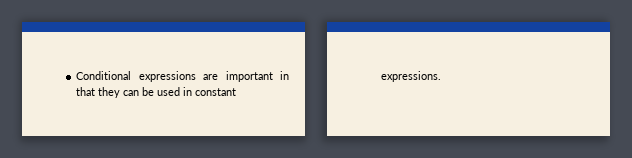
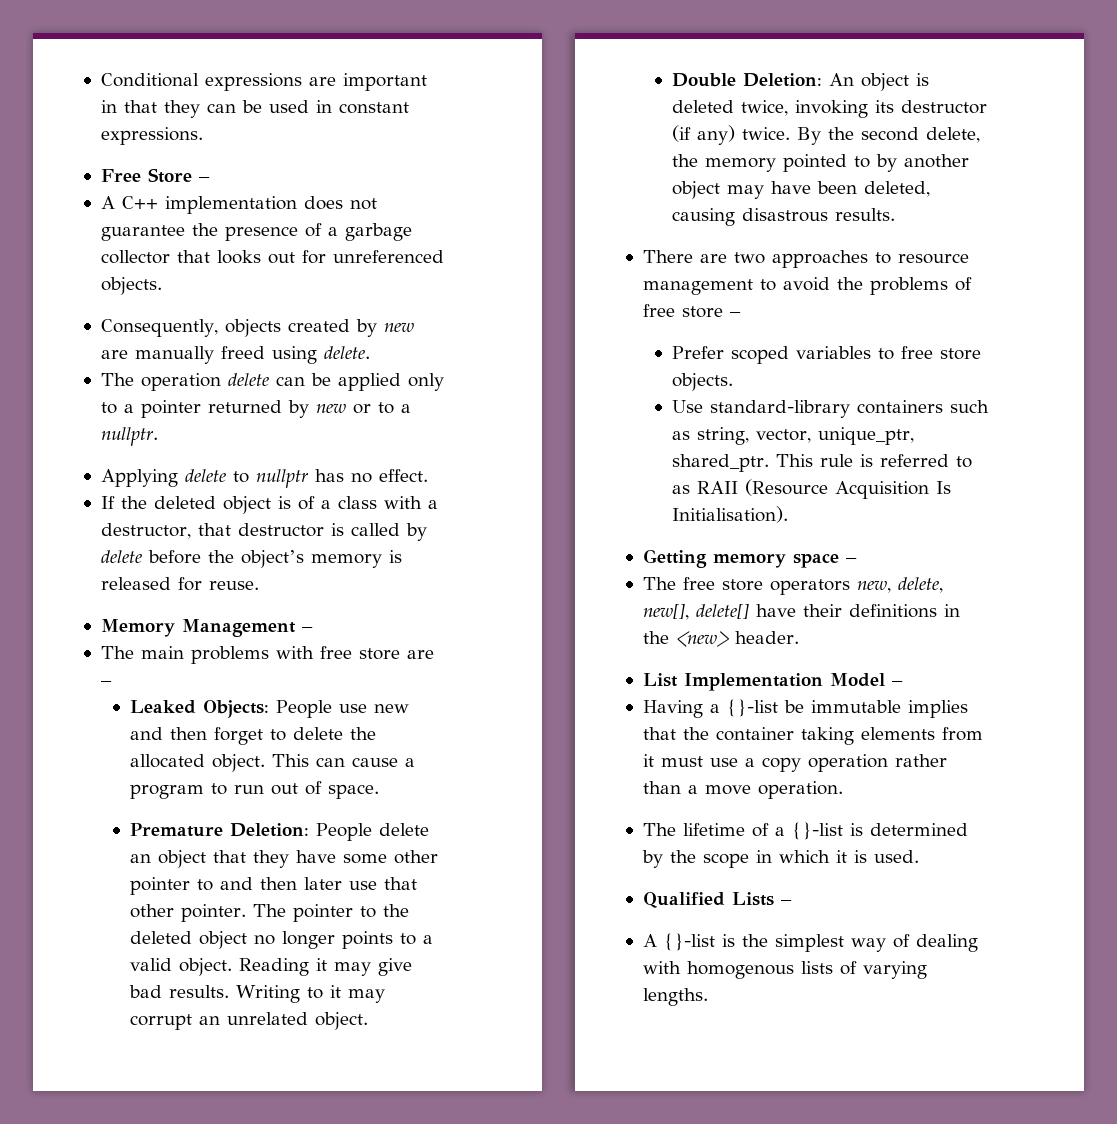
(442, 76) none -> [100,168,210,183] [100,196,377,214] [100,223,412,241] [100,250,444,264] [100,277,162,295] [100,319,414,337] [100,346,370,364] [100,373,444,391] [100,400,411,418] [100,427,158,446] [100,469,428,488] [100,496,438,514] [100,523,427,541] [100,550,402,568] [100,577,259,591] [100,619,313,637] [100,646,434,664] [100,681,112,686] [129,700,409,718] [129,727,376,745] [129,754,415,772] [129,781,379,799] [129,823,429,841] [129,850,438,868] [129,877,417,895] [129,904,409,922] [129,931,433,949] [129,958,412,976] [128,985,385,1003] [129,1012,368,1030] [671,73,929,91] [671,100,987,118] [671,125,980,145] [671,154,969,172] [671,181,930,199] [671,208,895,226] [642,250,969,268] [642,277,972,295] [642,304,741,318] [671,346,981,364] [671,373,733,391] [671,400,989,418] [671,427,914,445] [671,454,972,472] [671,479,951,499] [671,506,788,523] [642,549,857,568] [642,577,943,595] [642,603,960,620] [642,631,799,647] [642,673,903,691] [642,699,968,718] [642,727,983,745] [642,754,947,772] [642,781,843,799] [642,822,968,840] [641,850,919,868] [642,892,792,908] [642,933,978,952] [642,961,927,979] [642,988,708,1006] // Free Store – // A C++ implementation does not guarantee the presence of a garbage collector that looks out for unreferenced objects. // Consequently, objects created by new are manually freed using delete. // The operation delete can be applied only to a pointer returned by new or to a nullptr. // Applying delete to nullptr has no effect. // If the deleted object is of a class with a destructor, that destructor is called by delete before the object’s memory is released for reuse. // Memory Management – // The main problems with free store are – // Leaked Objects: People use new and then forget to delete the allocated object. This can cause a program to run out of space. // Premature Deletion: People delete an object that they have some other pointer to and then later use that other pointer. The pointer to the deleted object no longer points to a valid object. Reading it may give bad results. Writing to it may corrupt an unrelated object. // Double Deletion: An object is deleted twice, invoking its destructor (if any) twice. By the second delete, the memory pointed to by another object may have been deleted, causing disastrous results. // There are two approaches to resource management to avoid the problems of free store – // Prefer scoped variables to free store objects. // Use standard-library containers such as string, vector, unique_ptr, shared_ptr. This rule is referred to as RAII (Resource Acquisition Is Initialisation). // Getting memory space – // The free store operators new, delete, new[], delete[] have their definitions in the <new> header. // List Implementation Model – // Having a {}-list be immutable implies that the container taking elements from it must use a copy operation rather than a move operation. // The lifetime of a {}-list is determined by the scope in which it is used. // Qualified Lists – // A {}-list is the simplest way of dealing with homogenous lists of varying lengths.

